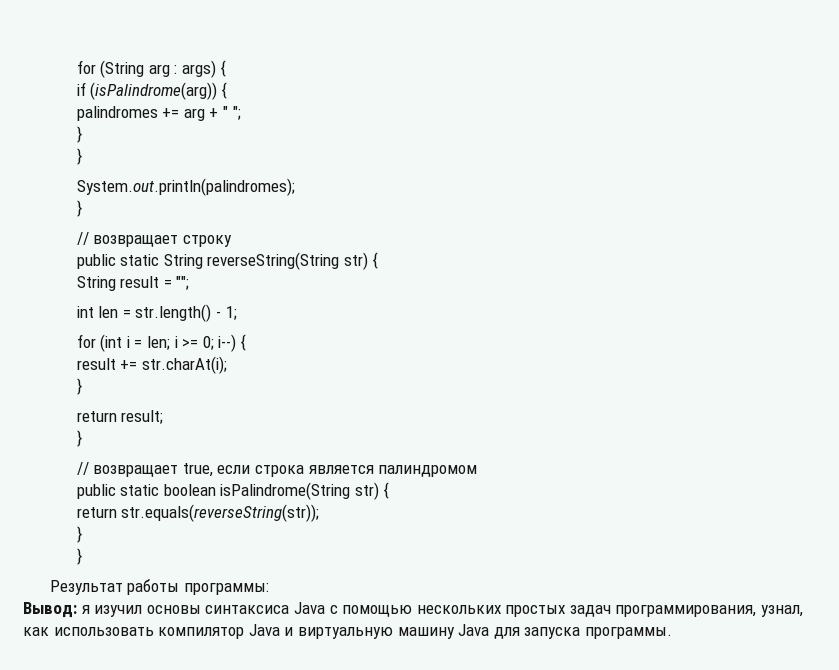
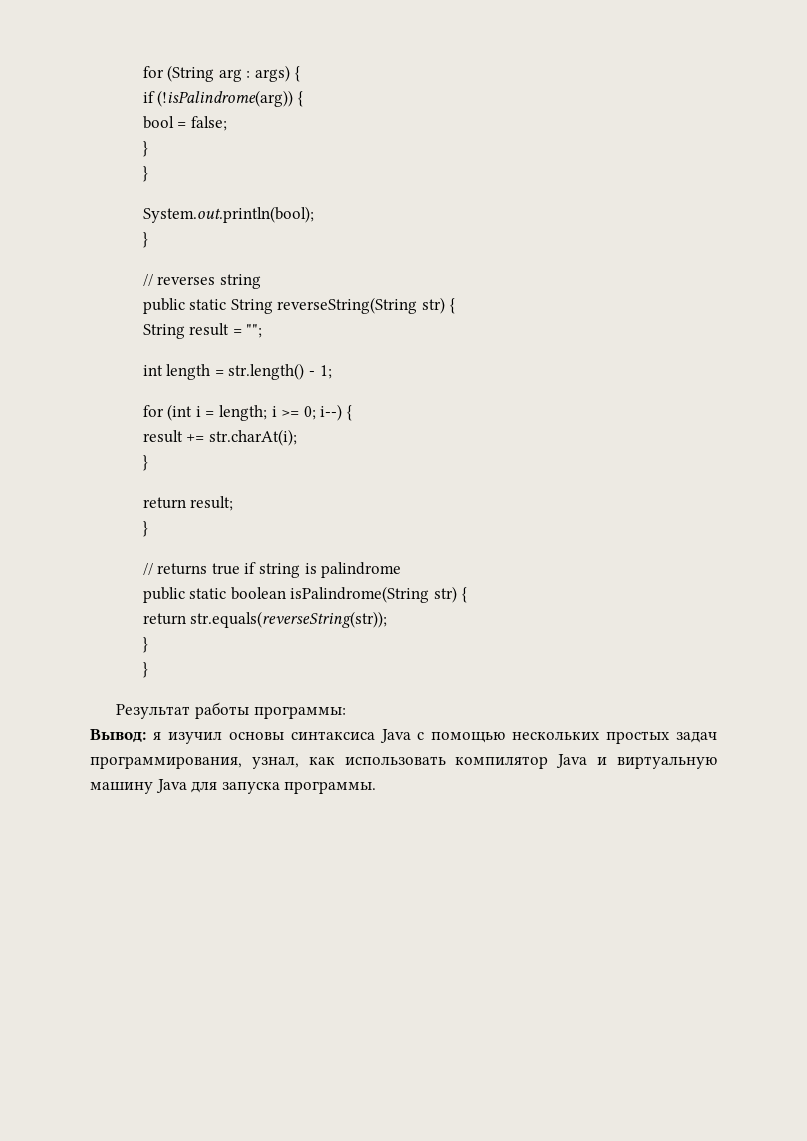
[90,82,227,100] [76,106,241,121] [76,126,82,143] [76,148,82,165] [76,178,295,196] [76,200,82,217] [76,232,232,247] (isPalindrome(arg)) { // palindromes += arg + " "; // } // } // System.out.println(palindromes); // } // // возвращает строку -> [157,90,303,107] [142,116,227,131] [142,141,148,157] [142,166,148,182] [142,206,314,223] [142,232,148,248] [142,274,261,289] (!isPalindrome(arg)) { // bool = false; // } // } // System.out.println(bool); // } // // reverses string
[98,306,119,318] len -> [166,364,211,380] length
[147,336,171,350] len; -> [219,405,268,421] length;
[93,463,478,477] возвращает true, если строка является палиндромом -> [157,562,402,578] returns true if string is palindrome

